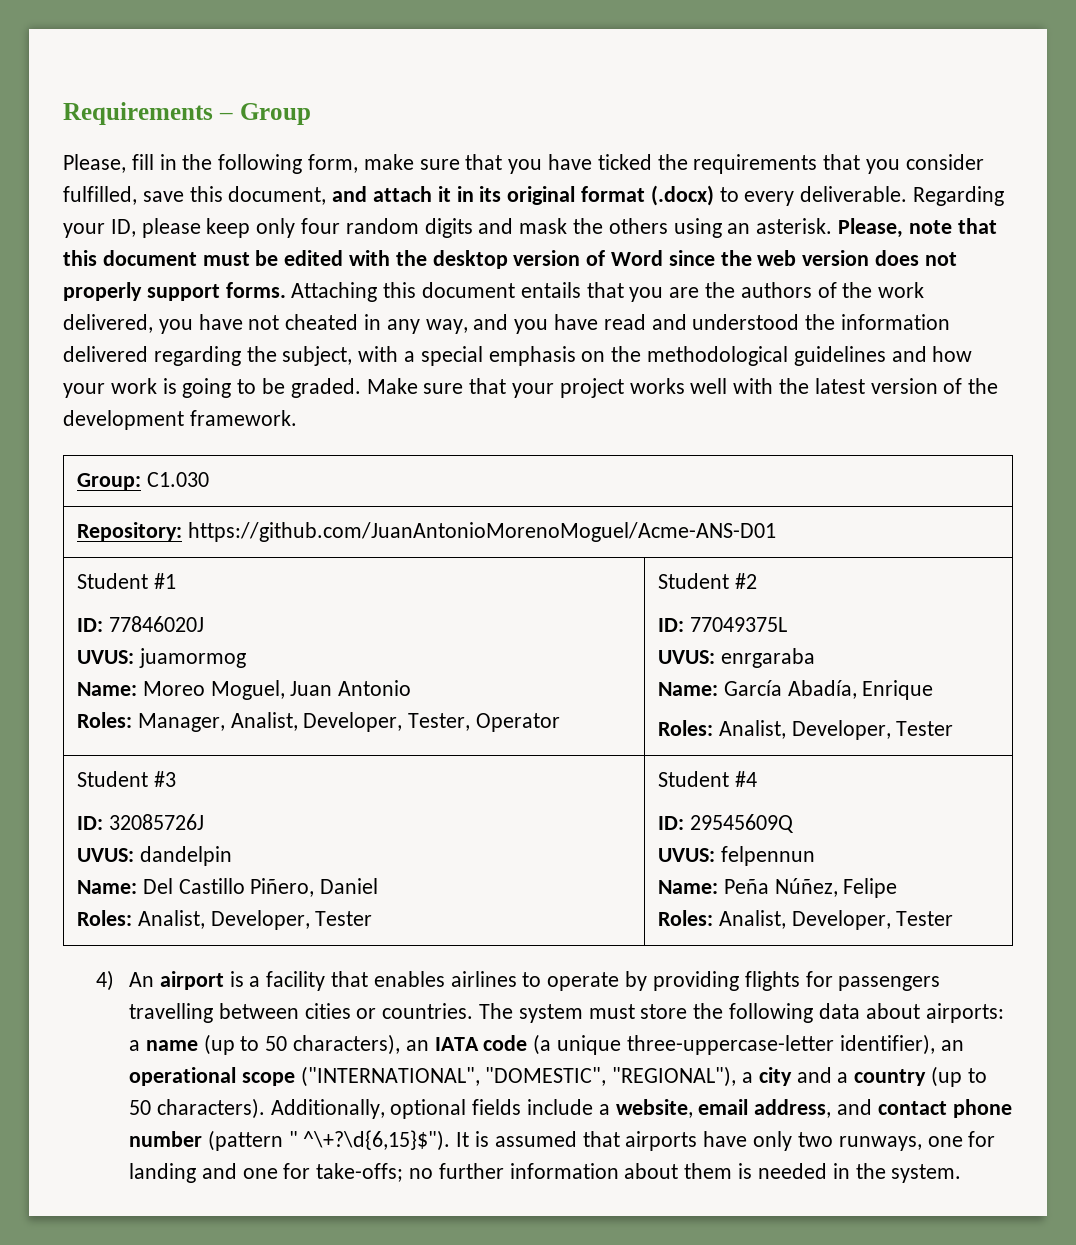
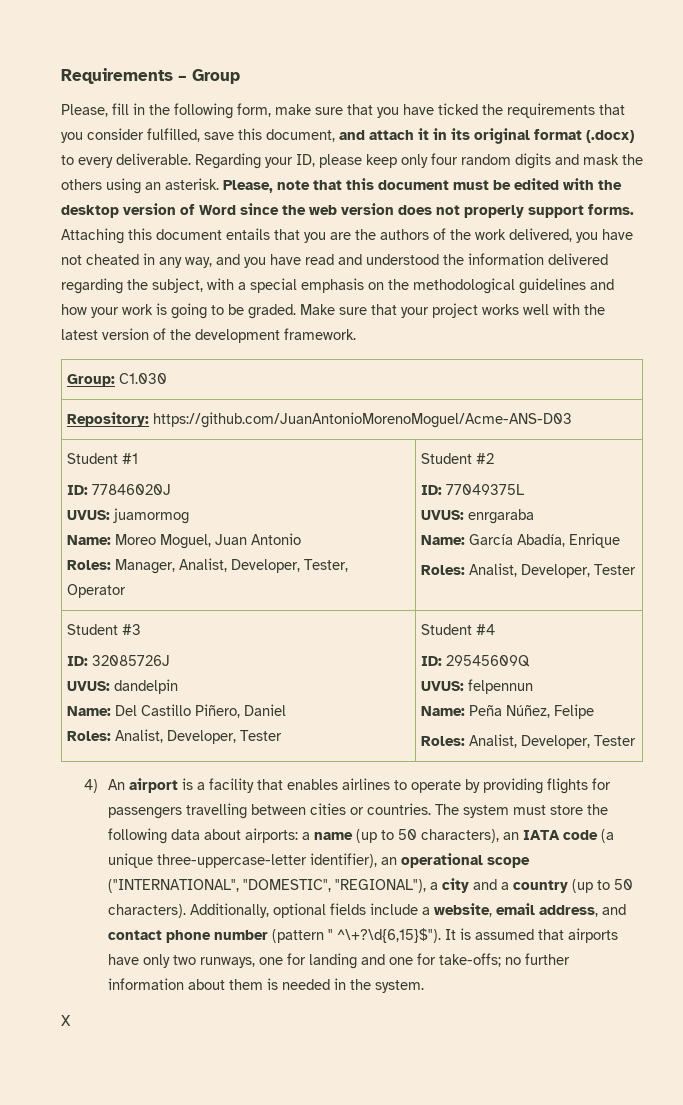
[187,522,776,542] https://github.com/JuanAntonioMorenoMoguel/Acme-ANS-D01 -> [153,412,573,428] https://github.com/JuanAntonioMorenoMoguel/Acme-ANS-D03
(962, 1173) none -> [61,1015,71,1026] // X

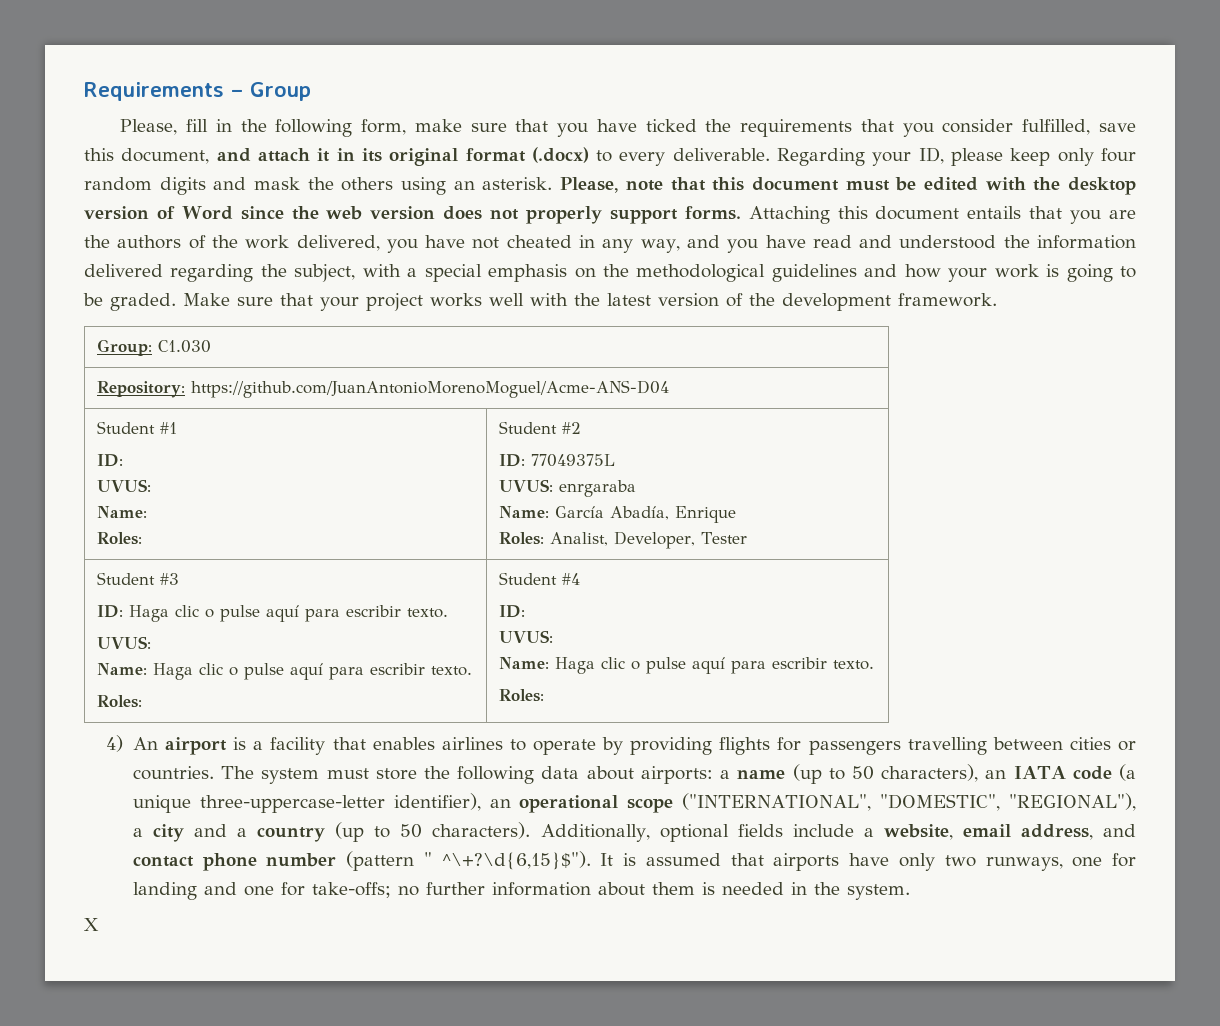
[153,412,573,428] https://github.com/JuanAntonioMorenoMoguel/Acme-ANS-D03 -> [191,380,670,398] https://github.com/JuanAntonioMorenoMoguel/Acme-ANS-D04
[92,484,172,495] [67,508,190,524] [67,533,302,549] [67,558,349,574] [67,584,127,598] 77846020J // UVUS: juamormog // Name: Moreo Moguel, Juan Antonio // Roles: Manager, Analist, Developer, Tester, Operator -> [97,479,152,492] [97,506,148,518] [97,532,143,545] // UVUS: // Name: // Roles:
[92,655,171,666] [67,679,179,694] [67,704,287,718] [67,729,283,744] 32085726J // UVUS: dandelpin // Name: Del Castillo Piñero, Daniel // Roles: Analist, Developer, Tester -> [129,605,449,622] [97,636,152,649] [97,663,473,680] [97,695,143,708] Haga clic o pulse aquí para escribir texto. // UVUS: // Name: Haga clic o pulse aquí para escribir texto. // Roles:
[446,655,531,667] [421,679,534,694] [421,704,595,719] [421,734,637,749] 29545609Q // UVUS: felpennun // Name: Peña Núñez, Felipe // Roles: Analist, Developer, Tester -> [499,630,554,643] [499,657,875,674] [499,689,545,702] // UVUS: // Name: Haga clic o pulse aquí para escribir texto. // Roles:

